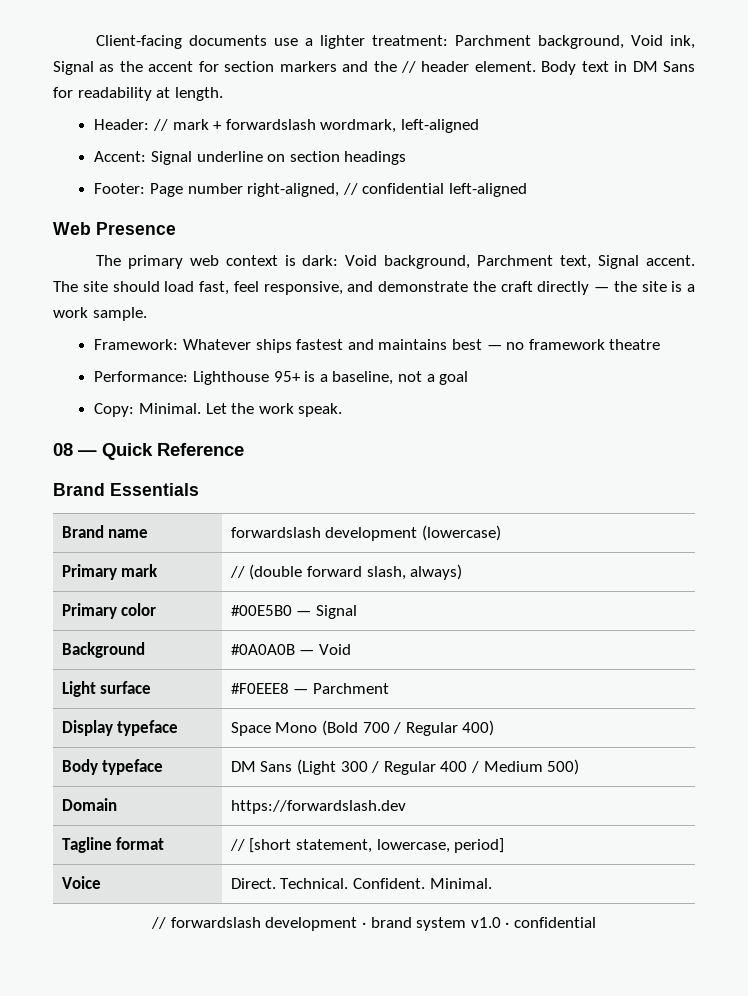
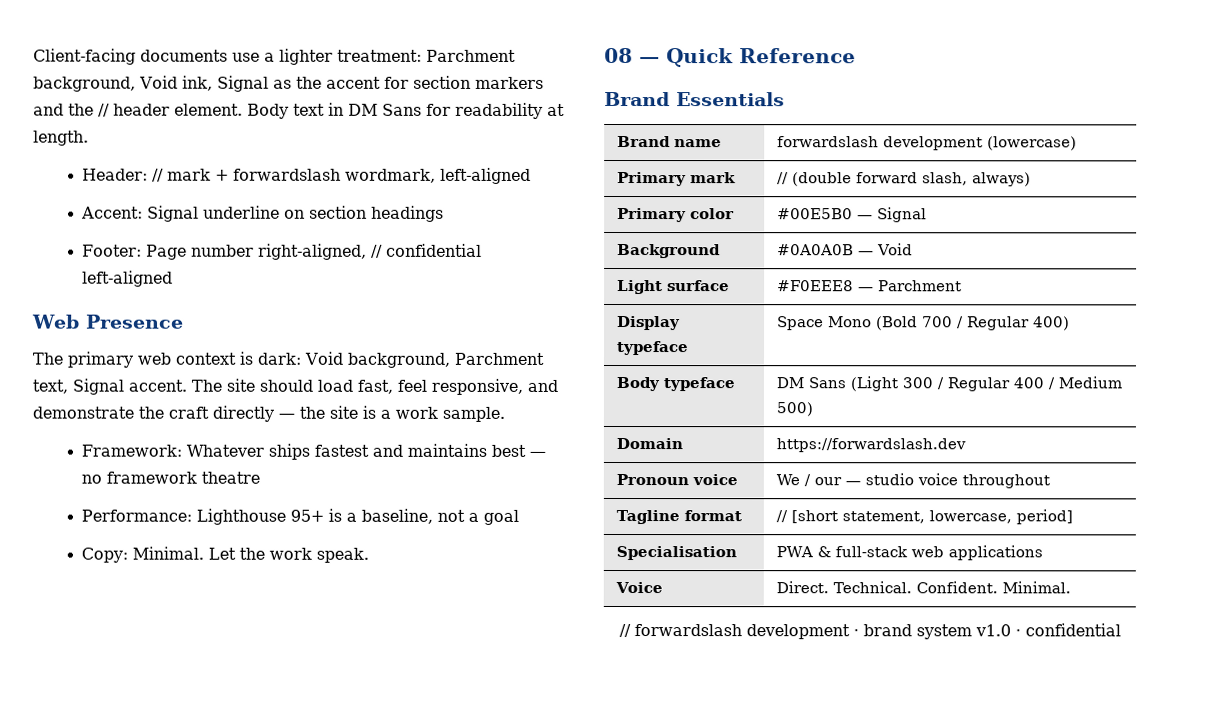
(406, 807) none -> [615,474,738,486] [775,473,1051,489] // Pronoun voice | We / our — studio voice throughout
(505, 845) none -> [615,546,737,561] [775,545,1043,561] // Specialisation | PWA & full-stack web applications

